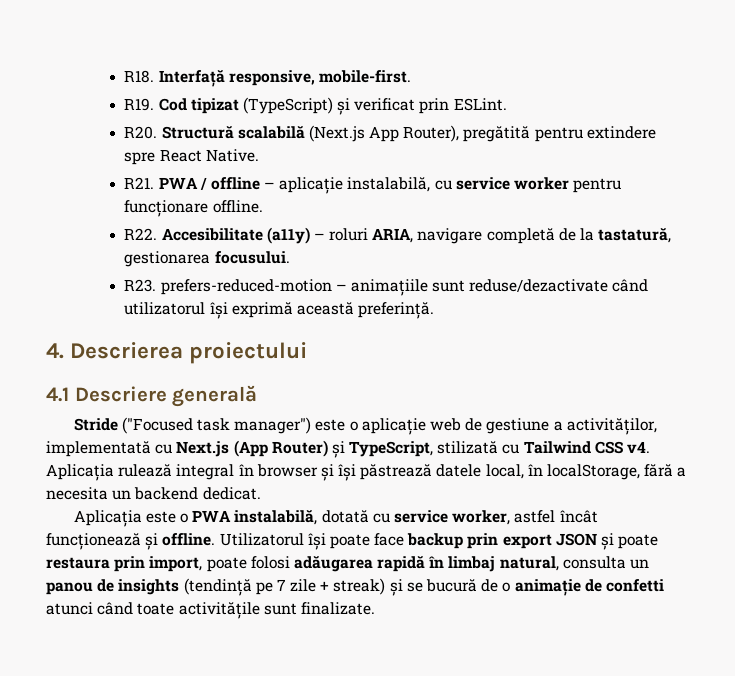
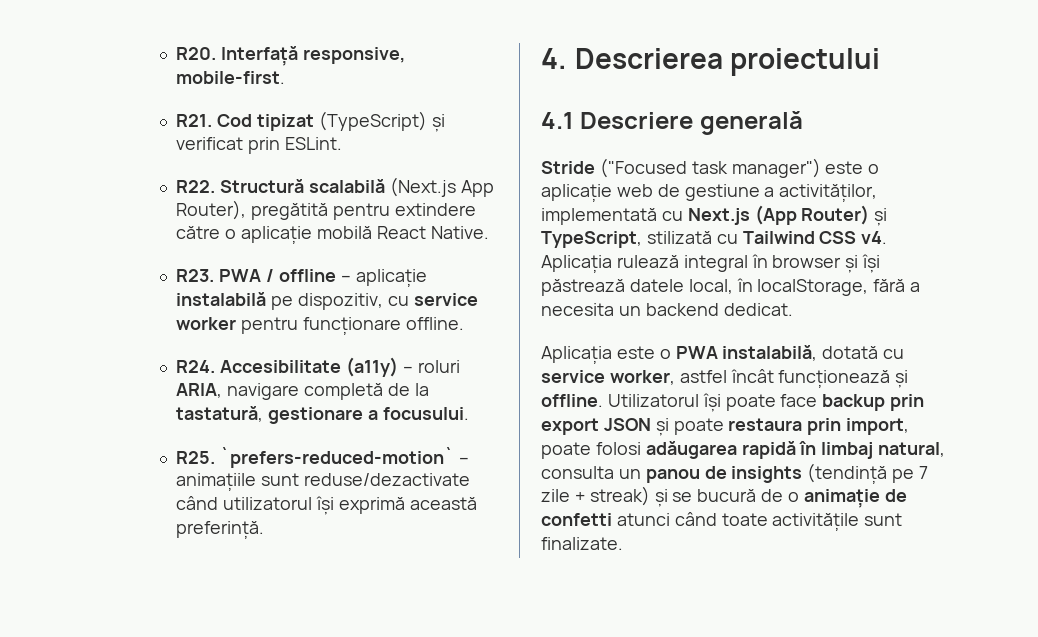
[124,70,155,83] R18. -> [176,47,217,60] R20.
[124,98,155,111] R19. -> [176,114,213,127] R21.
[124,126,158,139] R20. -> [176,180,216,193] R22.
[124,152,156,165] spre -> [176,226,372,244] către o aplicație mobilă
[124,177,155,189] R21. -> [176,269,215,282] R23.
[347,177,431,192] instalabilă, -> [176,292,383,310] instalabilă pe dispozitiv,
[124,228,158,240] R22. -> [176,360,216,373] R24.
[124,251,211,267] gestionarea -> [268,407,378,424] gestionare a
[124,279,332,295] R23. prefers-reduced-motion -> [176,447,455,468] R25. `prefers-reduced-motion`

